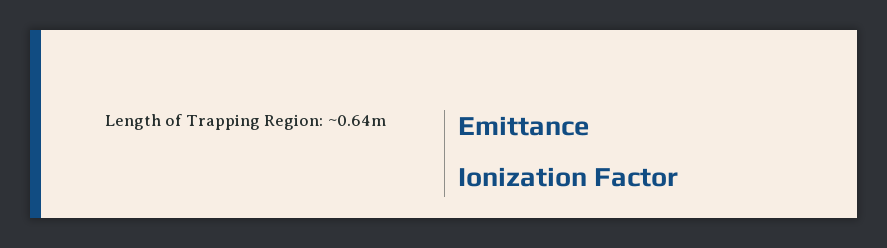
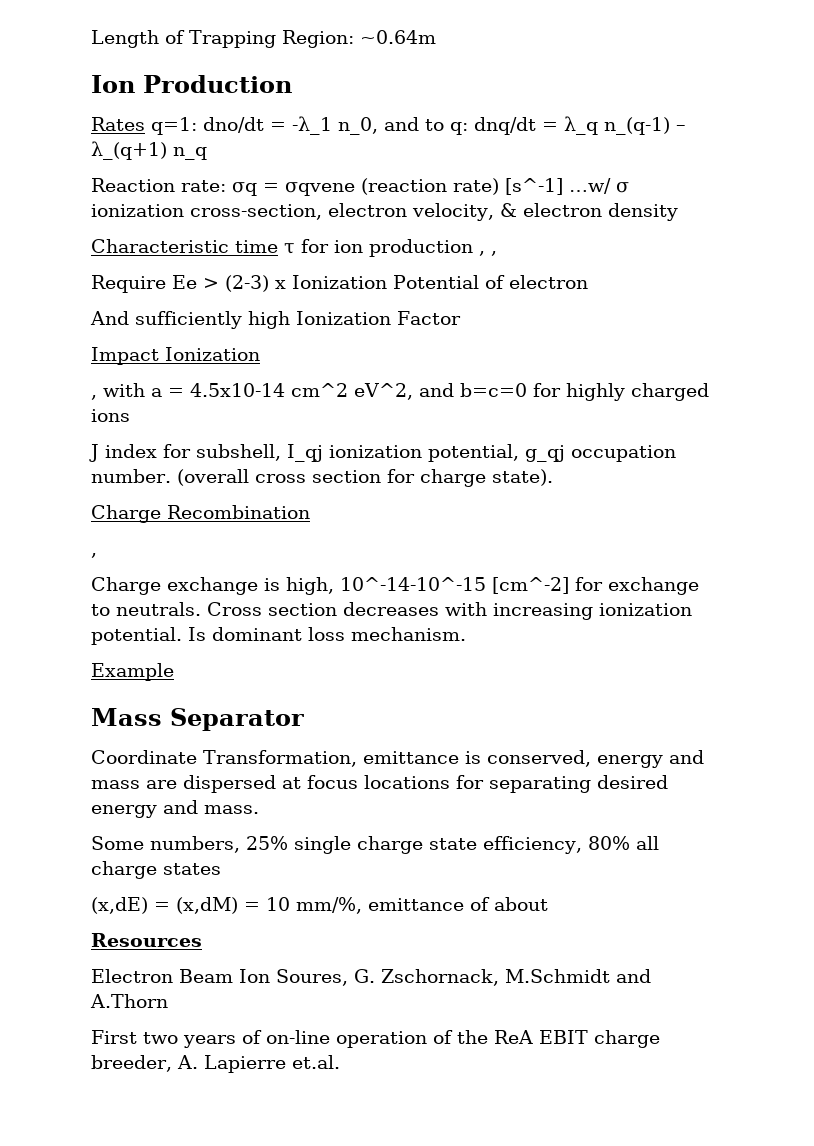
[458,116,589,136] [458,167,679,187] Emittance // Ionization Factor -> [91,75,292,93] [91,116,686,135] [91,141,207,160] [91,178,629,196] [91,203,678,221] [91,239,497,257] [91,275,588,293] [90,311,461,329] [91,347,260,365] [91,383,709,401] [91,409,130,422] [89,444,676,462] [91,469,553,487] [91,505,310,523] [91,553,97,558] [91,577,699,595] [91,602,692,620] [91,627,466,645] [91,663,174,681] [91,708,304,731] [91,750,704,768] [91,775,668,793] [91,800,259,818] [91,836,659,854] [91,861,221,879] [91,897,548,914] [91,933,202,947] [91,969,651,986] [90,994,168,1008] [91,1030,660,1048] [91,1055,340,1073] Ion Production // Rates q=1: dno/dt = -λ_1 n_0, and to q: dnq/dt = λ_q n_(q-1) – λ_(q+1) n_q // Reaction rate: σq = σqvene (reaction rate) [s^-1] …w/ σ ionization cross-section, electron velocity, & electron density // Characteristic time τ for ion production , , // Require Ee > (2-3) x Ionization Potential of electron // And sufficiently high Ionization Factor // Impact Ionization // , with a = 4.5x10-14 cm^2 eV^2, and b=c=0 for highly charged ions // J index for subshell, I_qj ionization potential, g_qj occupation number. (overall cross section for charge state). // Charge Recombination // , // Charge exchange is high, 10^-14-10^-15 [cm^-2] for exchange to neutrals. Cross section decreases with increasing ionization potential. Is dominant loss mechanism. // Example // Mass Separator // Coordinate Transformation, emittance is conserved, energy and mass are dispersed at focus locations for separating desired energy and mass. // Some numbers, 25% single charge state efficiency, 80% all charge states // (x,dE) = (x,dM) = 10 mm/%, emittance of about // Resources // Electron Beam Ion Soures, G. Zschornack, M.Schmidt and A.Thorn // First two years of on-line operation of the ReA EBIT charge breeder, A. Lapierre et.al.

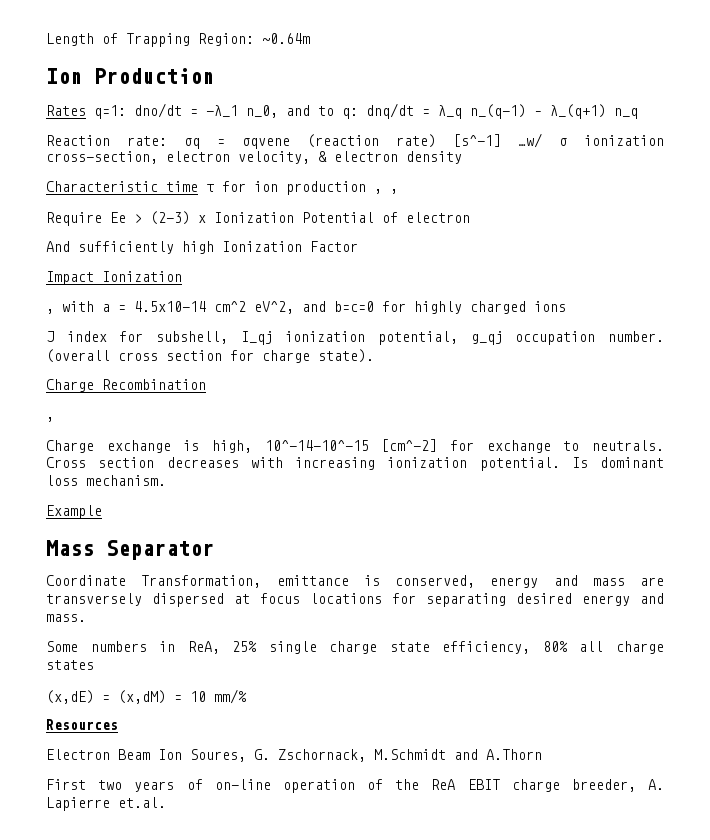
(177, 784) none -> [46,593,142,606] transversely
[150,836,240,853] numbers, -> [90,641,220,654] numbers in ReA,
[296,897,548,914] mm/%, emittance of about -> [214,689,247,704] mm/%

